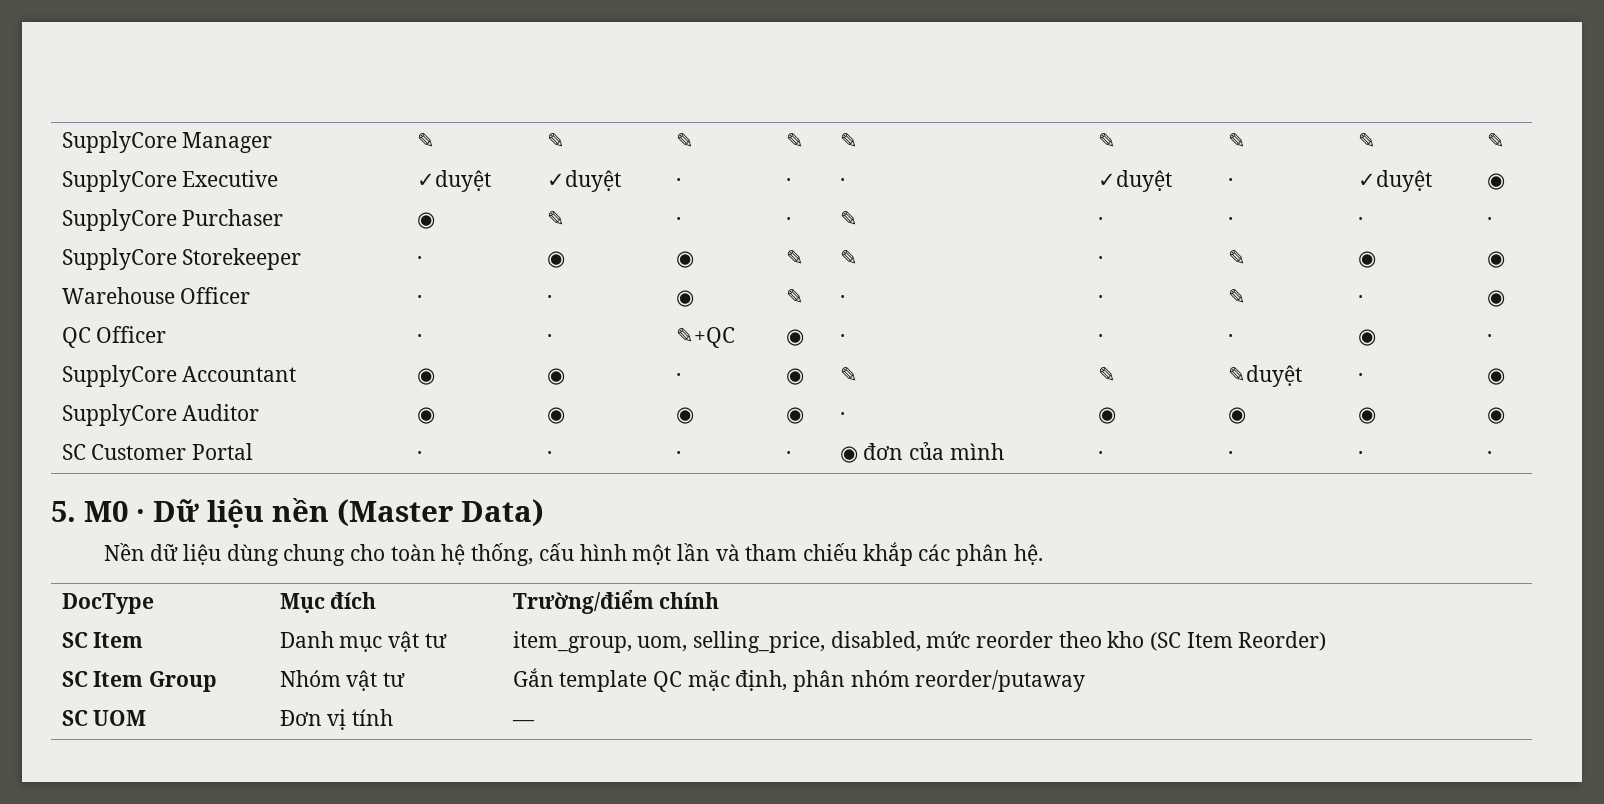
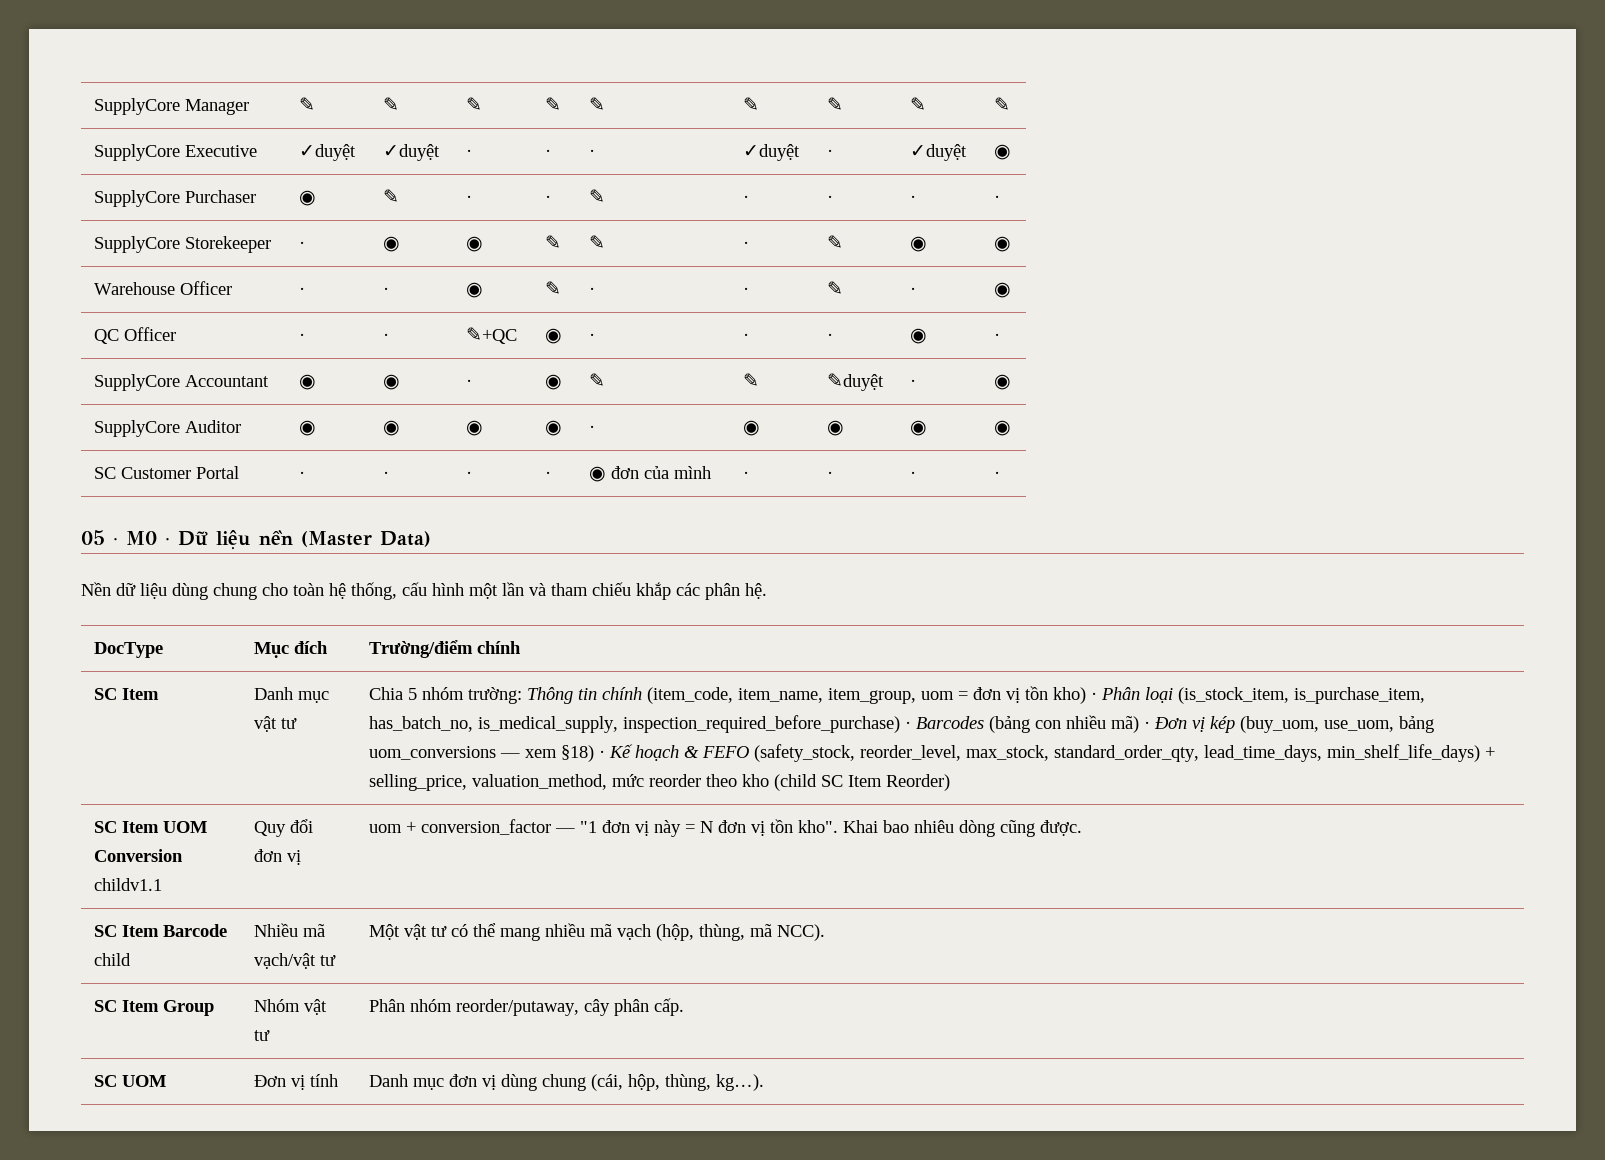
[51,501,76,522] 5. -> [81,530,118,545] 05 ·
[512,631,921,653] item_group, uom, selling_price, disabled, -> [369,686,1426,704] [369,715,1435,733] [369,744,1496,762] [369,774,608,791] Chia 5 nhóm trường: Thông tin chính (item_code, item_name, item_group, uom = đơn vị tồn kho) · Phân loại (is_stock_item, is_purchase_item, has_batch_no, is_medical_supply, inspection_required_before_purchase) · Barcodes (bảng con nhiều mã) · Đơn vị kép (buy_uom, use_uom, bảng uom_conversions — xem §18) · Kế hoạch & FEFO (safety_stock, reorder_level, max_stock, standard_order_qty, lead_time_days, min_shelf_life_days) + selling_price, valuation_method,
[1149,632,1181,651] (SC -> [774,774,844,791] (child SC
(1327, 641) none -> [94,821,208,833] [94,849,184,862] [94,878,163,891] [254,819,314,837] [254,849,302,865] [369,819,1083,837] [94,924,228,937] [94,953,132,966] [254,923,326,937] [254,953,337,969] [369,923,826,941] // SC Item UOM Conversion childv1.1 | Quy đổi đơn vị | uom + conversion_factor — "1 đơn vị này = N đơn vị tồn kho". Khai bao nhiêu dòng cũng được. // SC Item Barcode child | Nhiều mã vạch/vật tư | Một vật tư có thể mang nhiều mã vạch (hộp, thùng, mã NCC).
[512,668,1086,692] Gắn template QC mặc định, phân nhóm reorder/putaway -> [369,998,685,1016] Phân nhóm reorder/putaway, cây phân cấp.
[511,720,535,726] — -> [369,1074,765,1091] Danh mục đơn vị dùng chung (cái, hộp, thùng, kg…).

